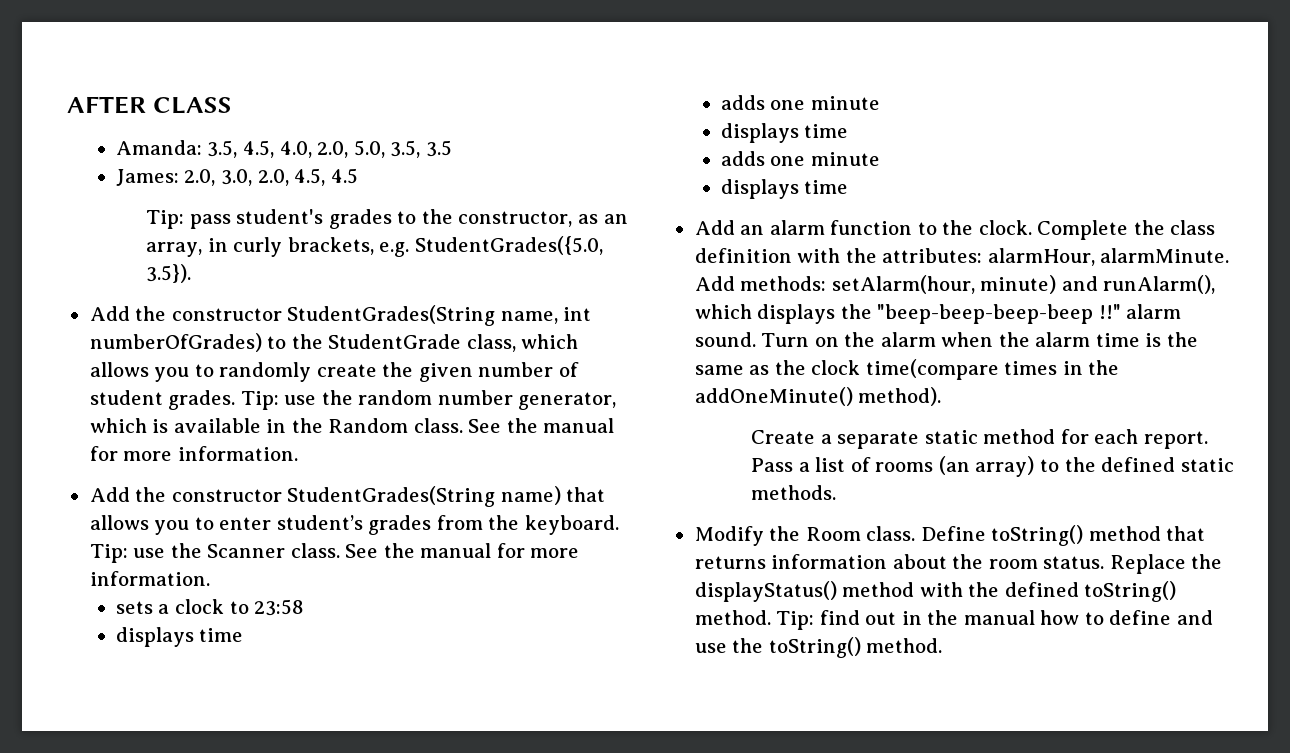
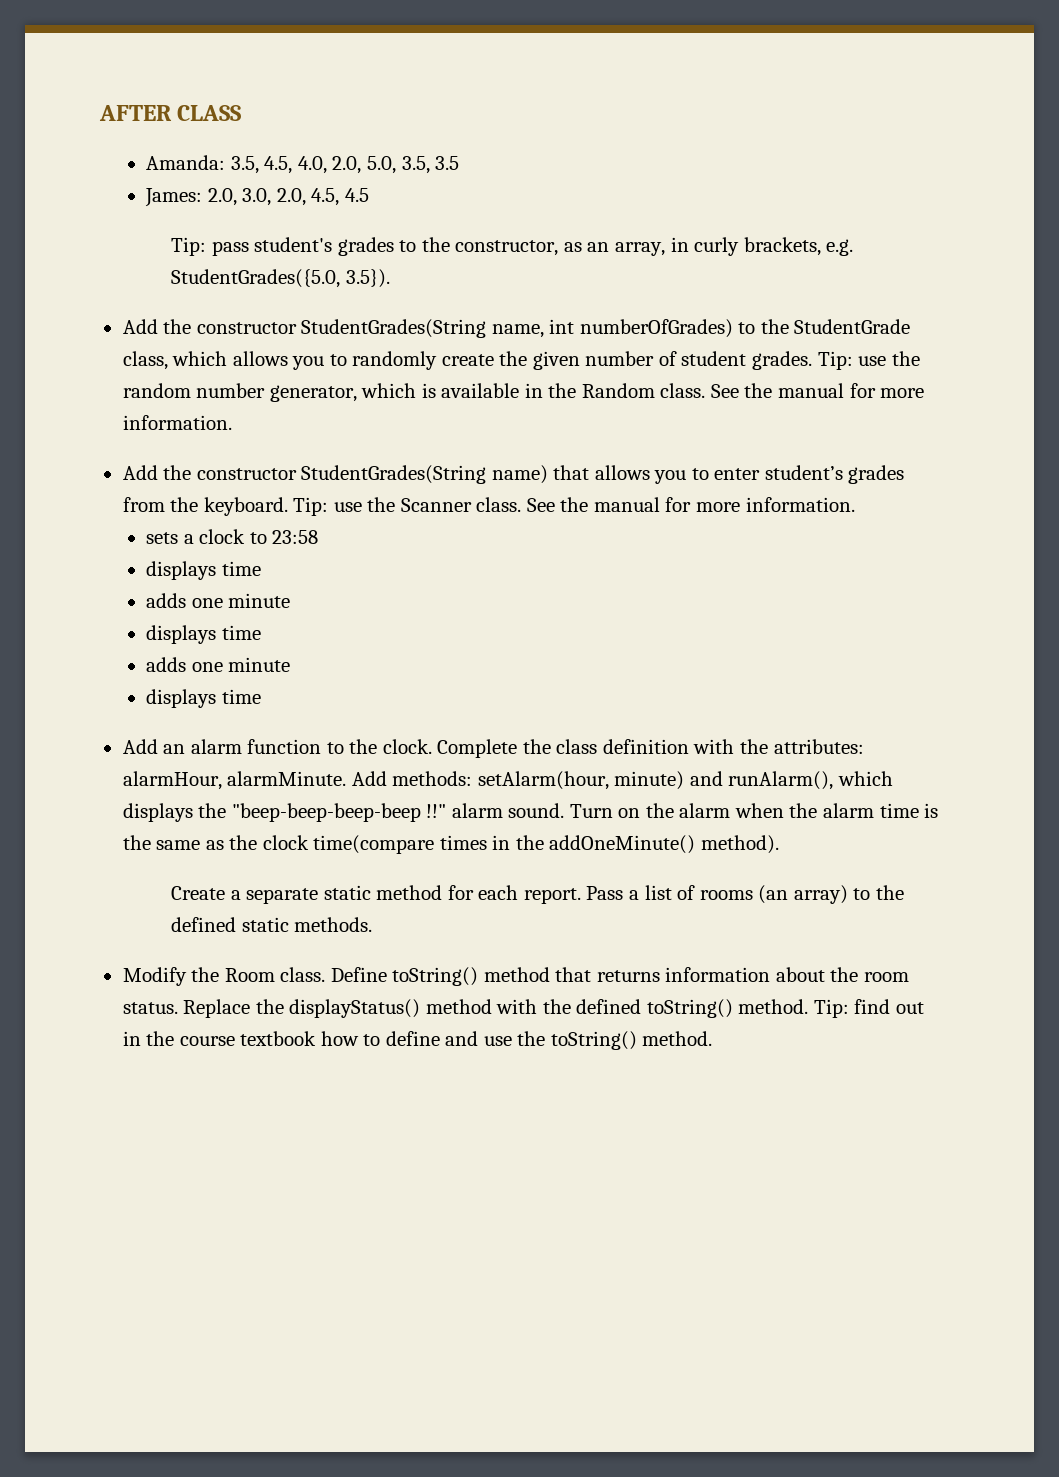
[963,610,1035,625] manual -> [179,1031,317,1046] course textbook

